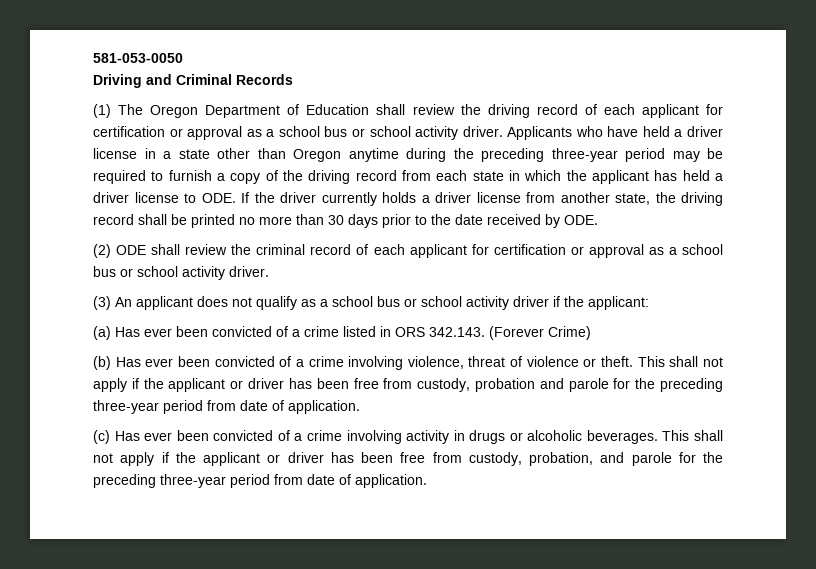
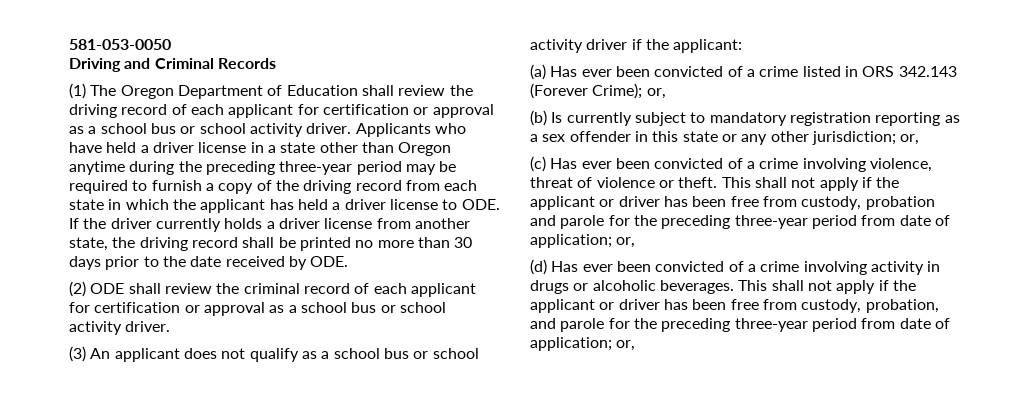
[429,326,591,340] [93,356,111,370] 342.143. (Forever Crime) // (b) -> [898,66,957,77] [530,83,666,99] [530,110,960,126] [530,131,920,145] [530,156,546,172] 342.143 (Forever Crime); or, // (b) Is currently subject to mandatory registration reporting as a sex offender in this state or any other jurisdiction; or, // (c)
[288,400,360,414] [93,430,110,444] application. // (c) -> [530,234,636,248] [530,259,547,275] application; or, // (d)
[355,474,427,488] application. -> [530,337,636,351] application; or,

